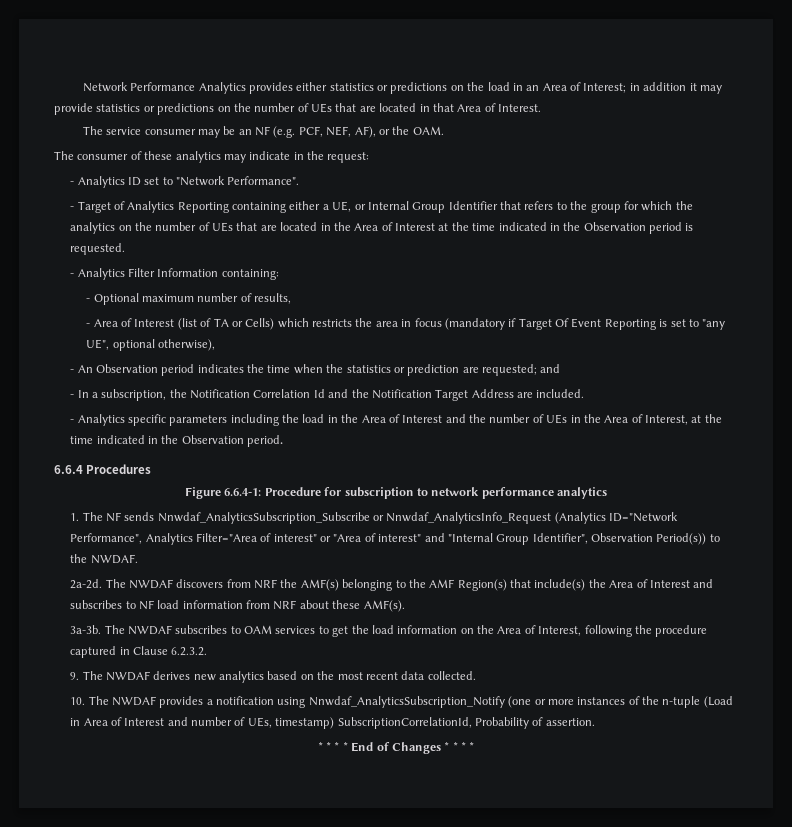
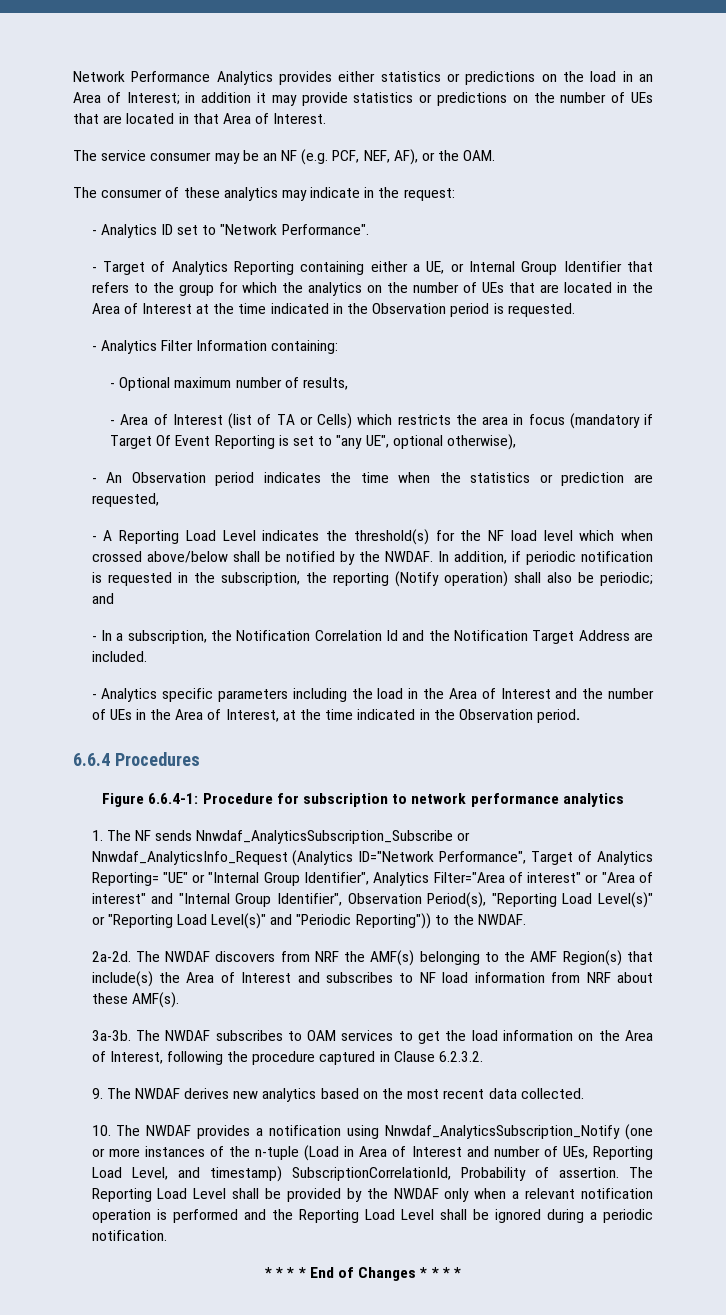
[482,364,538,376] requested; -> [91,493,159,507] [91,529,653,545] [91,551,654,565] [91,571,653,587] requested, // - A Reporting Load Level indicates the threshold(s) for the NF load level which when crossed above/below shall be notified by the NWDAF. In addition, if periodic notification is requested in the subscription, the reporting (Notify operation) shall also be periodic;
(143, 538) none -> [531,851,653,865] [91,872,369,886] Target of Analytics Reporting= "UE" or "Internal Group Identifier",
[656,533,707,545] Period(s)) -> [427,892,654,908] [91,913,431,929] Period(s), "Reporting Load Level(s)" or "Reporting Load Level(s)" and "Periodic Reporting"))
(272, 722) none -> [593,1146,653,1160] [91,1167,200,1180] Reporting Load Level, and
(595, 722) none -> [629,1167,653,1178] [91,1188,654,1202] [91,1209,653,1223] [91,1230,167,1241] The Reporting Load Level shall be provided by the NWDAF only when a relevant notification operation is performed and the Reporting Load Level shall be ignored during a periodic notification.

